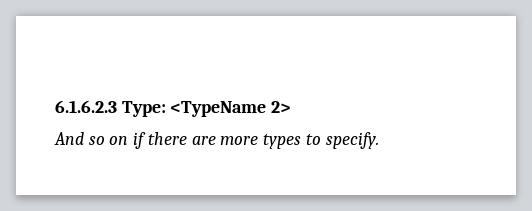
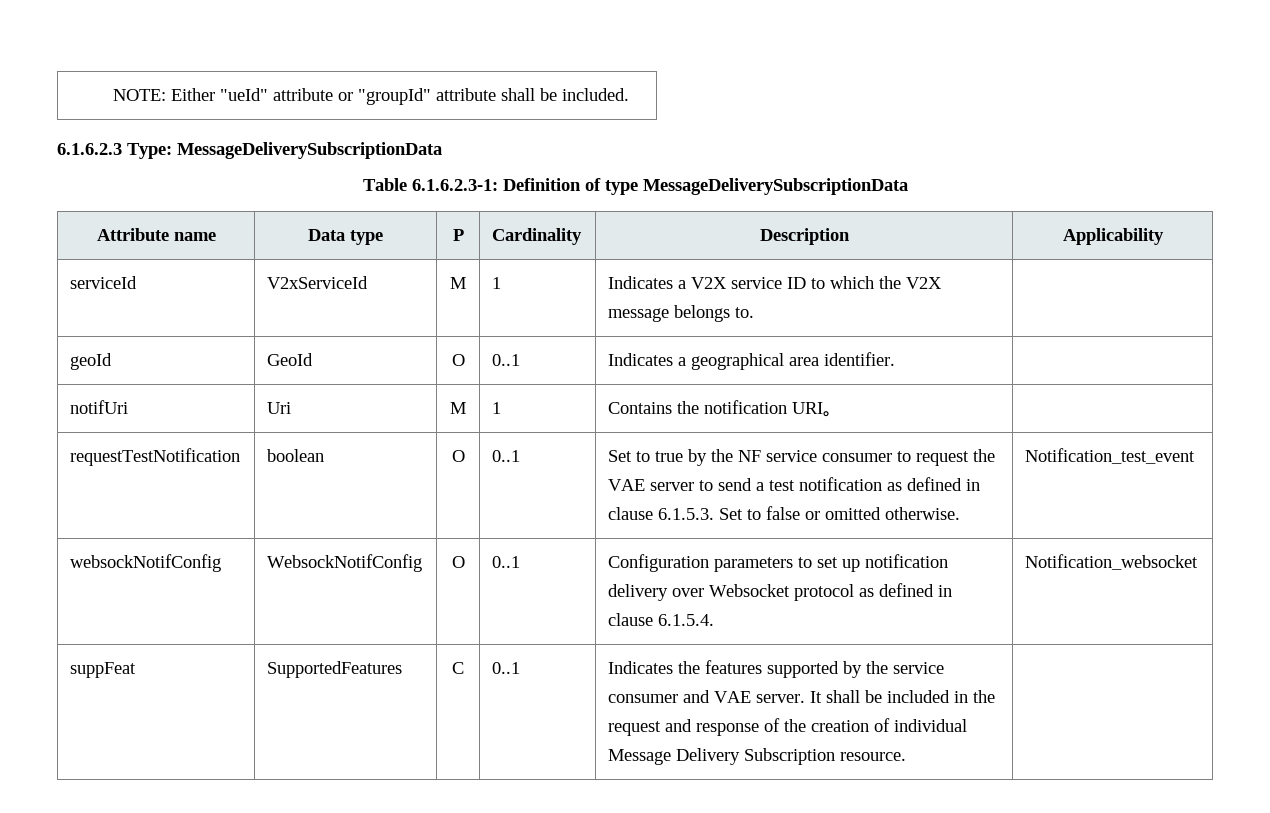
[55,100,292,117] [54,132,379,149] 6.1.6.2.3 Type: <TypeName 2> // And so on if there are more types to specify. -> [112,88,629,105] [57,142,442,159] [362,178,908,195] [96,228,216,241] [308,229,383,245] [452,229,464,241] [492,228,583,245] [759,228,850,245] [1062,228,1164,245] [70,276,138,289] [267,276,369,289] [450,277,466,289] [492,277,502,289] [608,276,943,289] [608,305,755,322] [70,353,113,370] [267,353,314,366] [451,354,465,366] [492,354,521,366] [608,352,896,370] [70,400,129,414] [267,402,292,414] [450,402,466,414] [492,402,502,414] [608,400,843,417] [70,448,241,466] [267,449,325,462] [451,450,465,462] [492,450,521,462] [608,449,996,466] [608,477,981,491] [608,506,961,520] [1025,448,1196,464] [70,554,222,572] [267,554,423,572] [451,556,465,568] [492,556,521,568] [608,554,949,572] [608,583,953,601] [608,613,715,626] [1025,554,1199,570] [70,662,137,678] [267,661,403,678] [452,662,464,674] [492,662,521,674] [608,660,945,678] [608,690,996,703] [608,718,968,736] [608,748,907,765] NOTE: Either "ueId" attribute or "groupId" attribute shall be included. // 6.1.6.2.3 Type: MessageDeliverySubscriptionData // Table 6.1.6.2.3-1: Definition of type MessageDeliverySubscriptionData // Attribute name | Data type | P | Cardinality | Description | Applicability // serviceId | V2xServiceId | M | 1 | Indicates a V2X service ID to which the V2X message belongs to. | // geoId | GeoId | O | 0..1 | Indicates a geographical area identifier. | // notifUri | Uri | M | 1 | Contains the notification URI。 | // requestTestNotification | boolean | O | 0..1 | Set to true by the NF service consumer to request the VAE server to send a test notification as defined in clause 6.1.5.3. Set to false or omitted otherwise. | Notification_test_event // websockNotifConfig | WebsockNotifConfig | O | 0..1 | Configuration parameters to set up notification delivery over Websocket protocol as defined in clause 6.1.5.4. | Notification_websocket // suppFeat | SupportedFeatures | C | 0..1 | Indicates the features supported by the service consumer and VAE server. It shall be included in the request and response of the creation of individual Message Delivery Subscription resource. |

